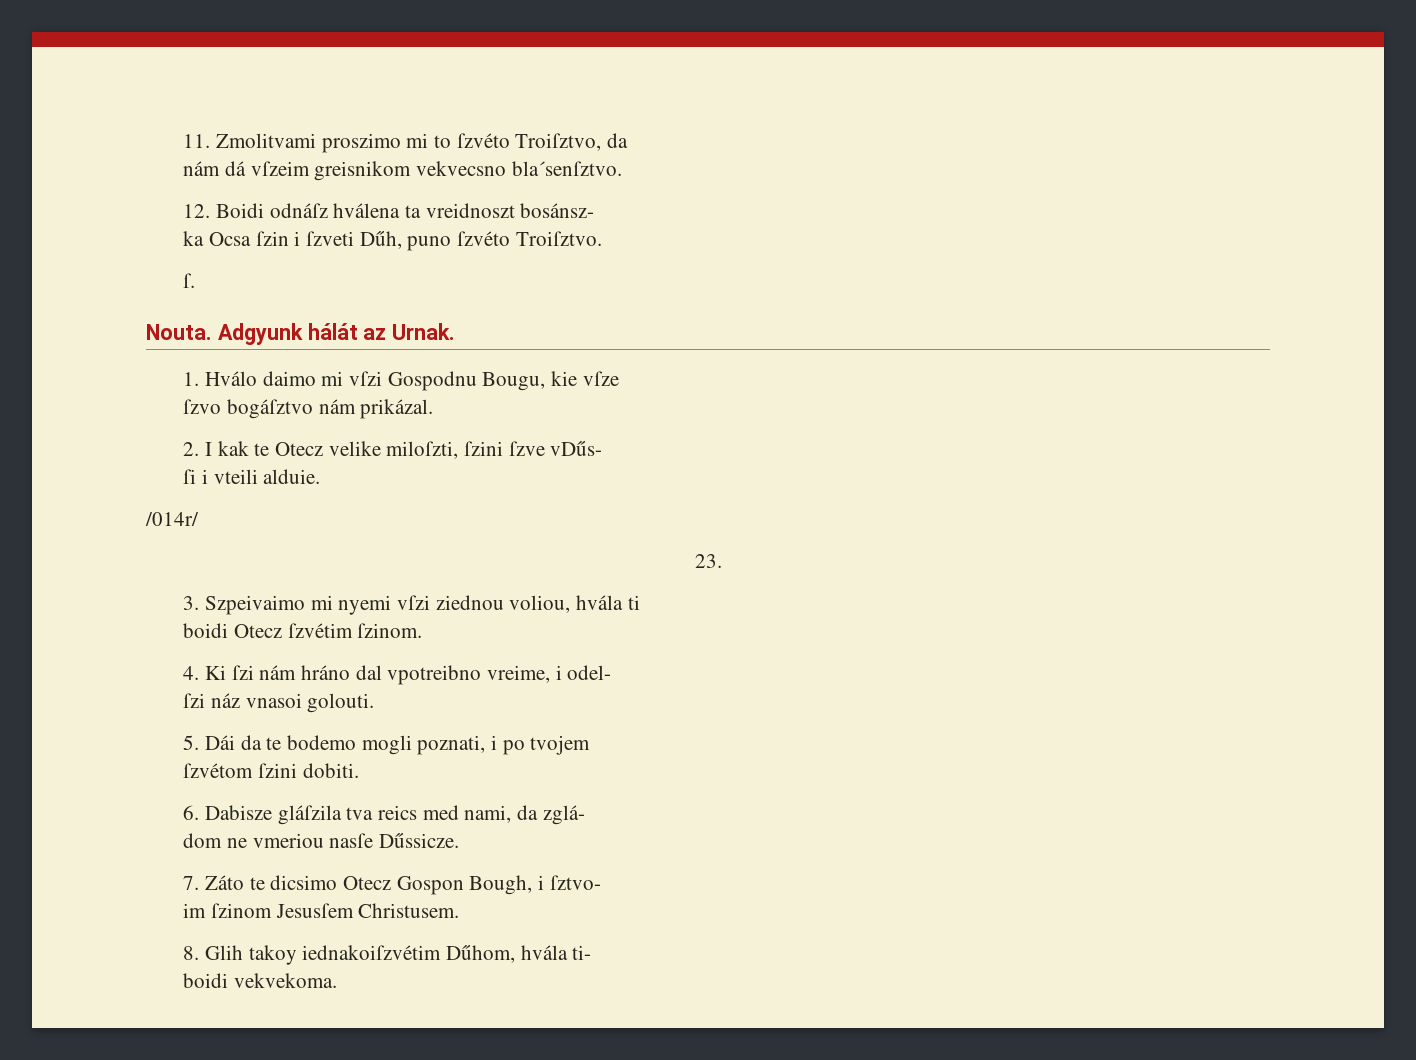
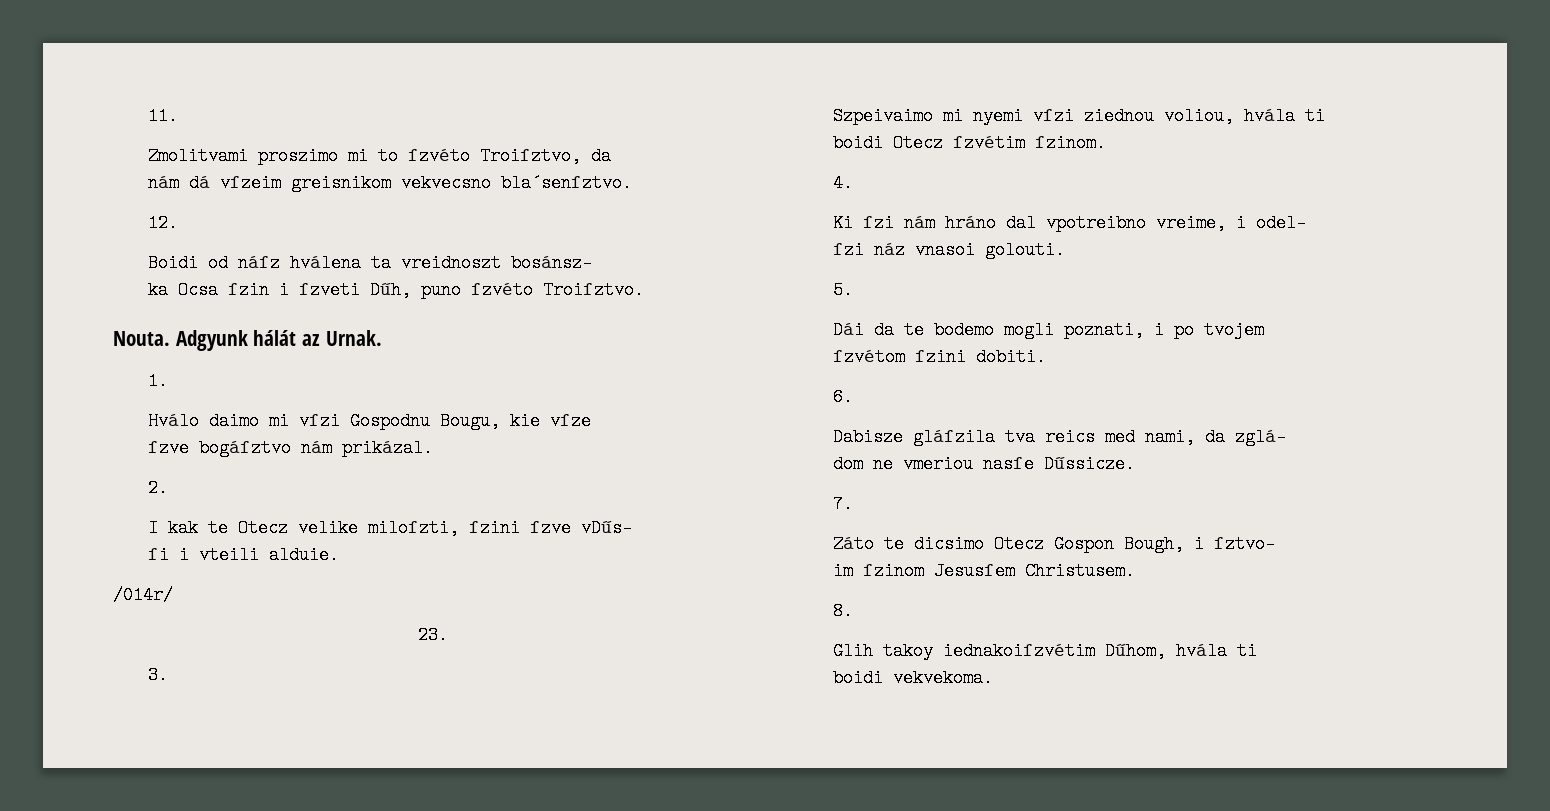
(211, 141) none -> (179, 116) //
[215,203,328,218] Boidi odnáſz -> [148,254,281,272] // Boidi od náſz
[183,273,196,288] // ſ. -> (645, 290) none
(200, 379) none -> (169, 381) //
[183,399,222,414] ſzvo -> [148,439,190,457] ſzve
(200, 449) none -> (169, 488) //
(200, 603) none -> (169, 675) //
(200, 673) none -> (854, 183) //
(200, 742) none -> (854, 290) //
(200, 812) none -> (854, 397) //
(200, 883) none -> (854, 504) //
(200, 953) none -> (854, 611) //
[572,945,592,960] ti- -> [1237,642,1258,660] ti

